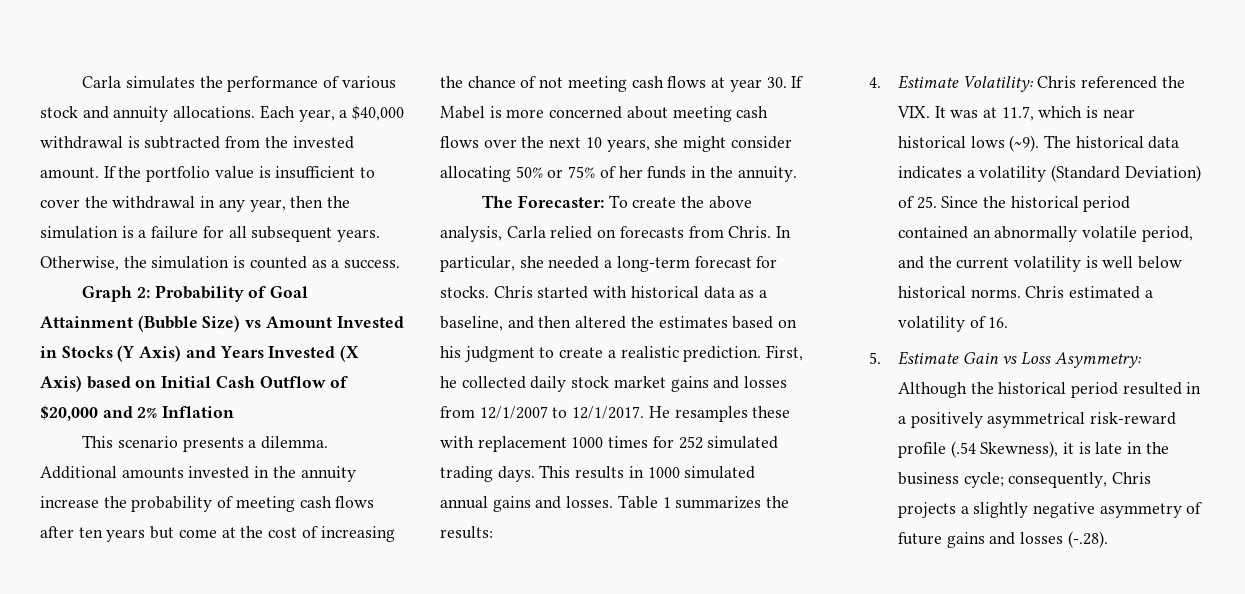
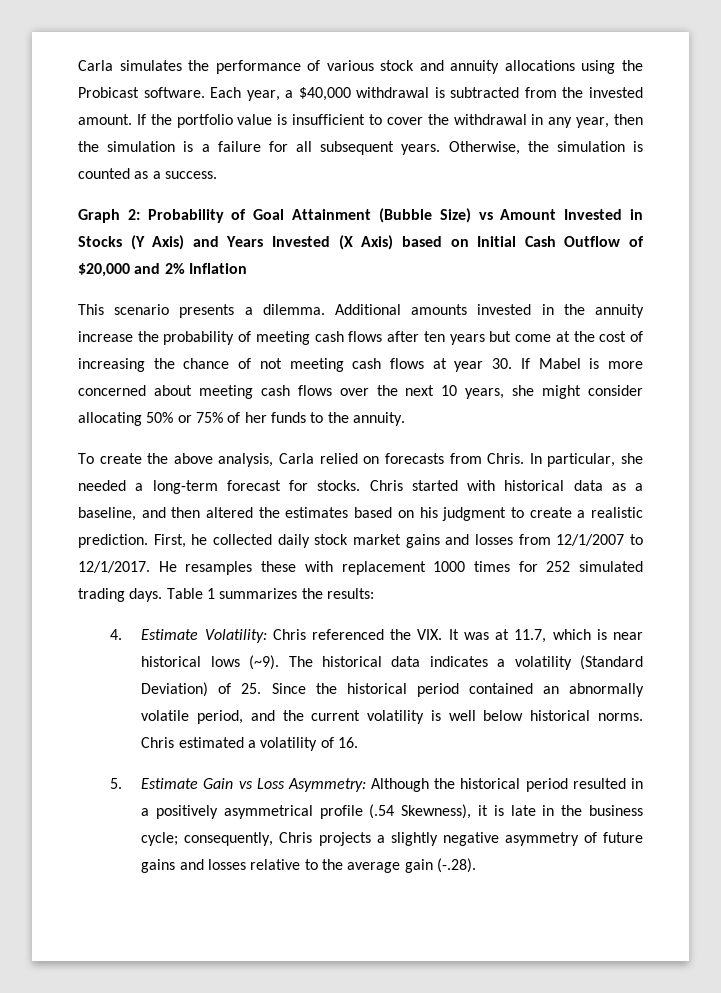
[173,106,256,118] allocations. -> [504,60,643,74] [78,87,205,98] allocations using the Probicast software.
[691,166,707,178] in -> [310,412,324,423] to
[482,195,605,208] The Forecaster: -> (405, 419) none
[539,465,756,479] [440,496,614,512] This results in 1000 simulated annual gains and losses. -> (163, 595) none
[1090,412,1177,425] risk-reward -> (313, 812) none
(1064, 538) none -> [250,859,433,873] relative to the average gain

